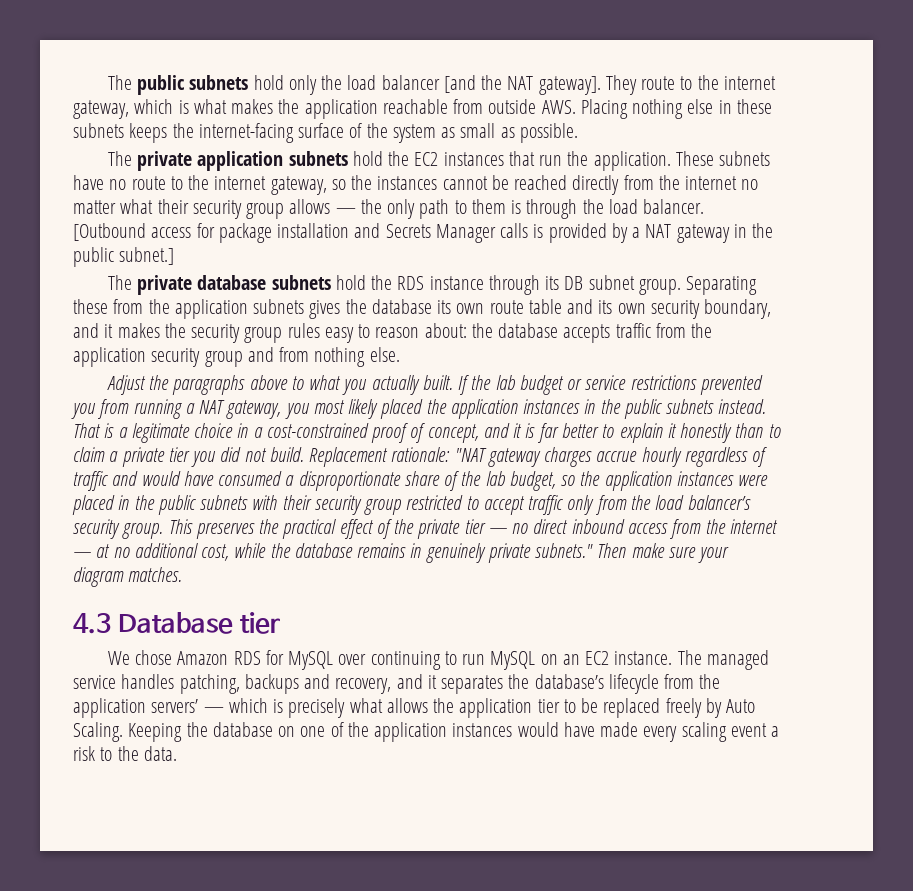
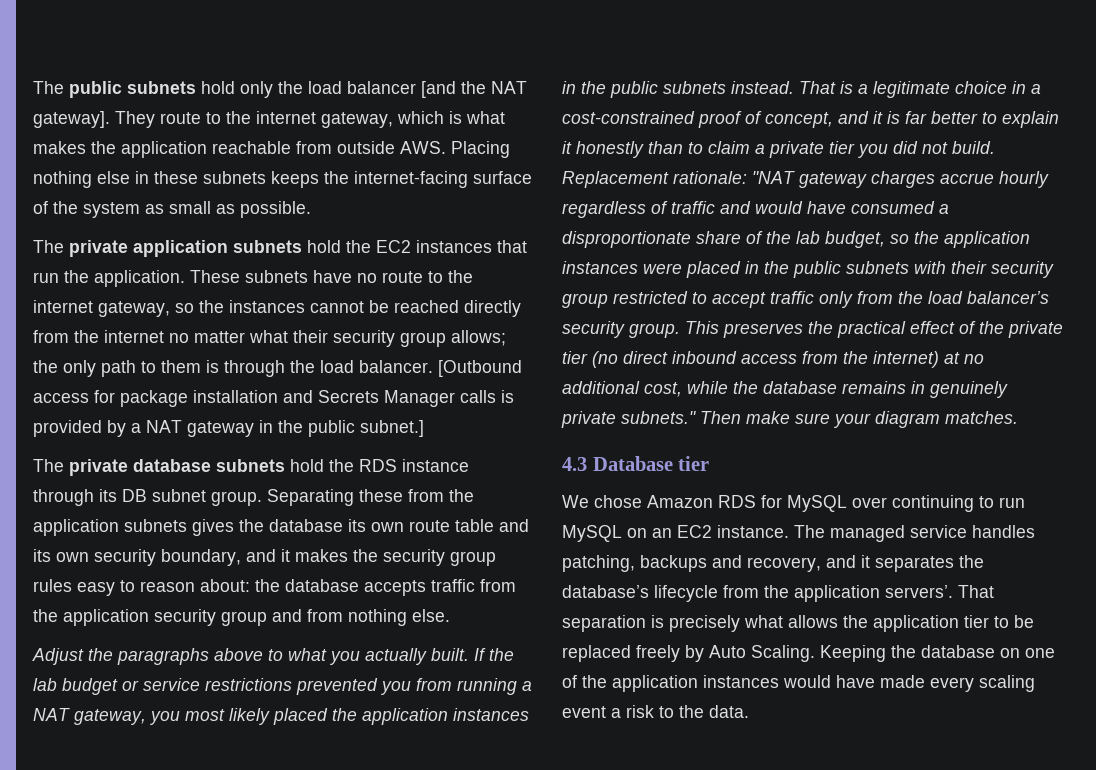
[289,199,356,214] allows — -> [451,330,506,346] allows;
[488,523,529,534] — no -> [592,351,618,368] (no
[729,519,778,534] [73,552,91,558] internet — -> [873,351,939,368] internet)
[151,698,268,713] servers’ — which -> [885,585,994,598] [562,615,646,632] servers’. That separation

